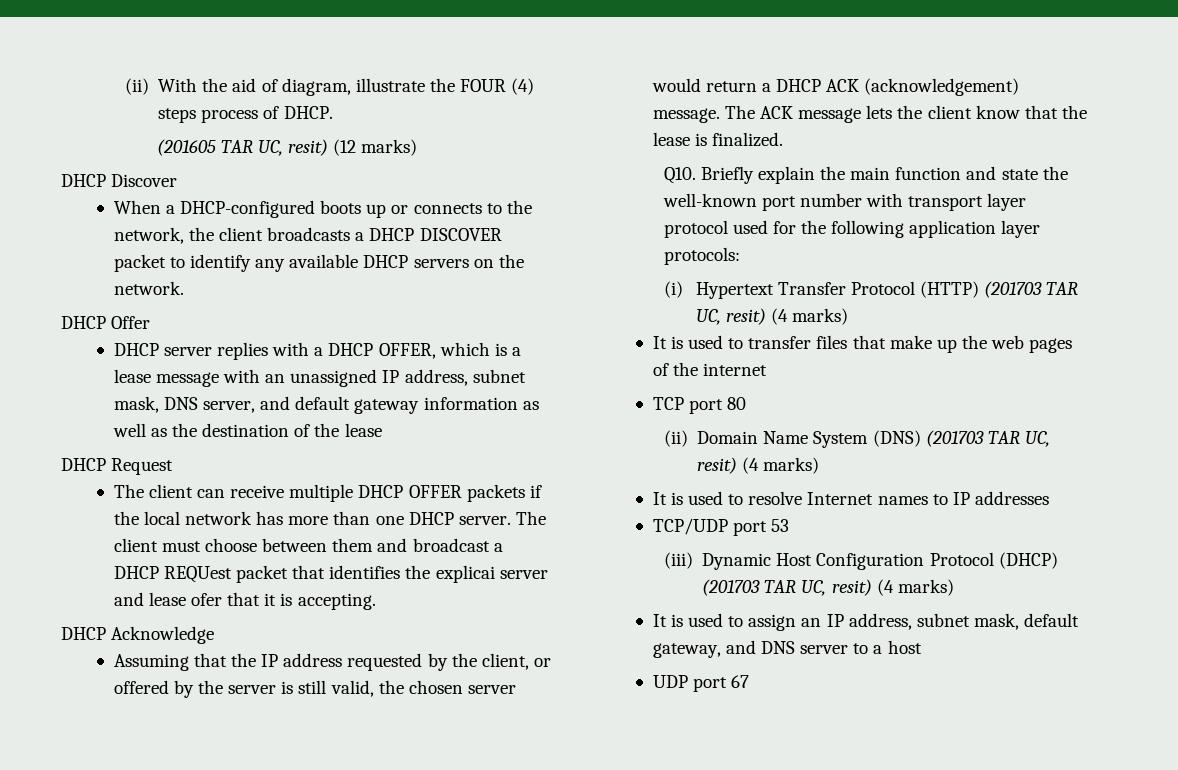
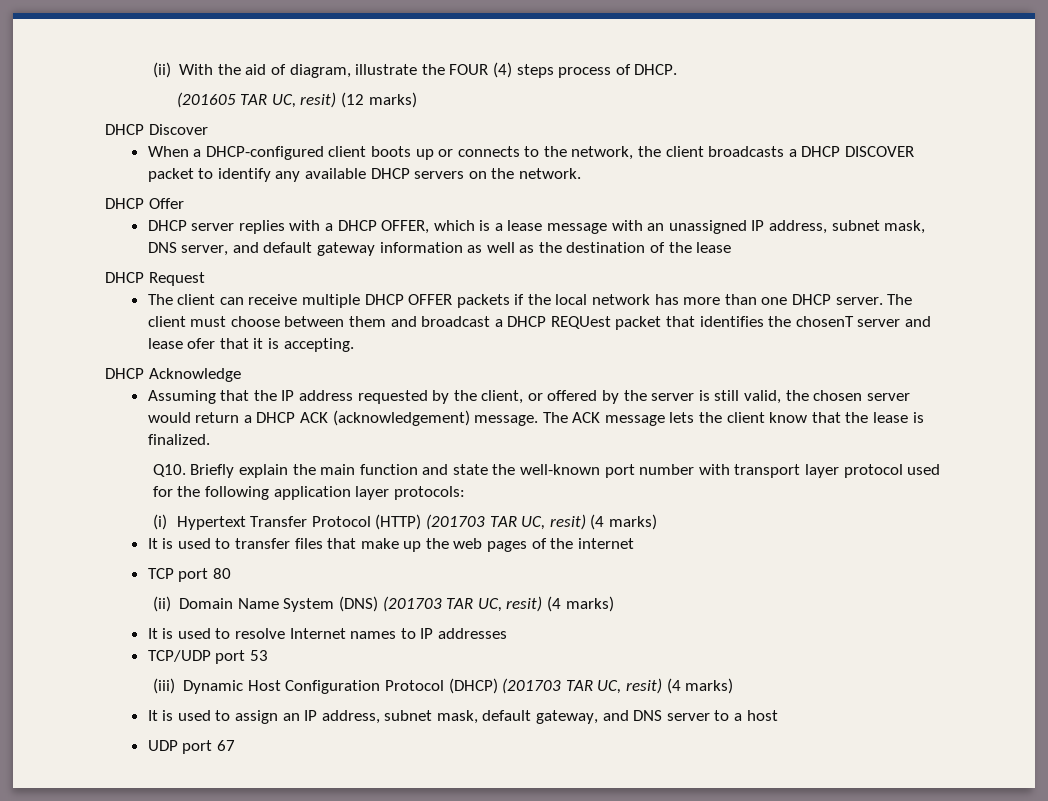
(316, 209) none -> [328,146,367,157] client
[435,565,495,583] explicai -> [795,316,854,327] chosenT

